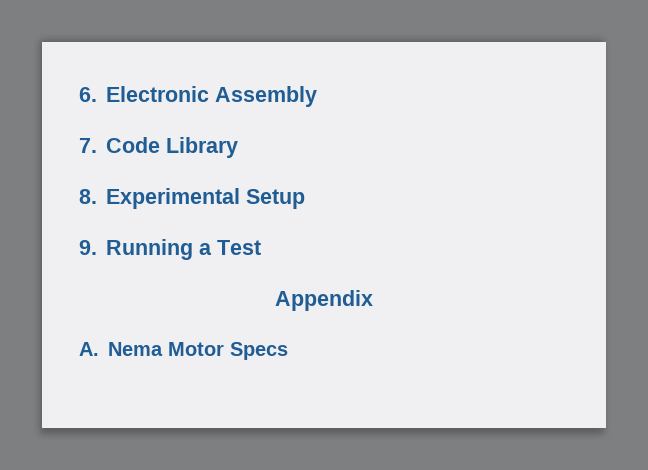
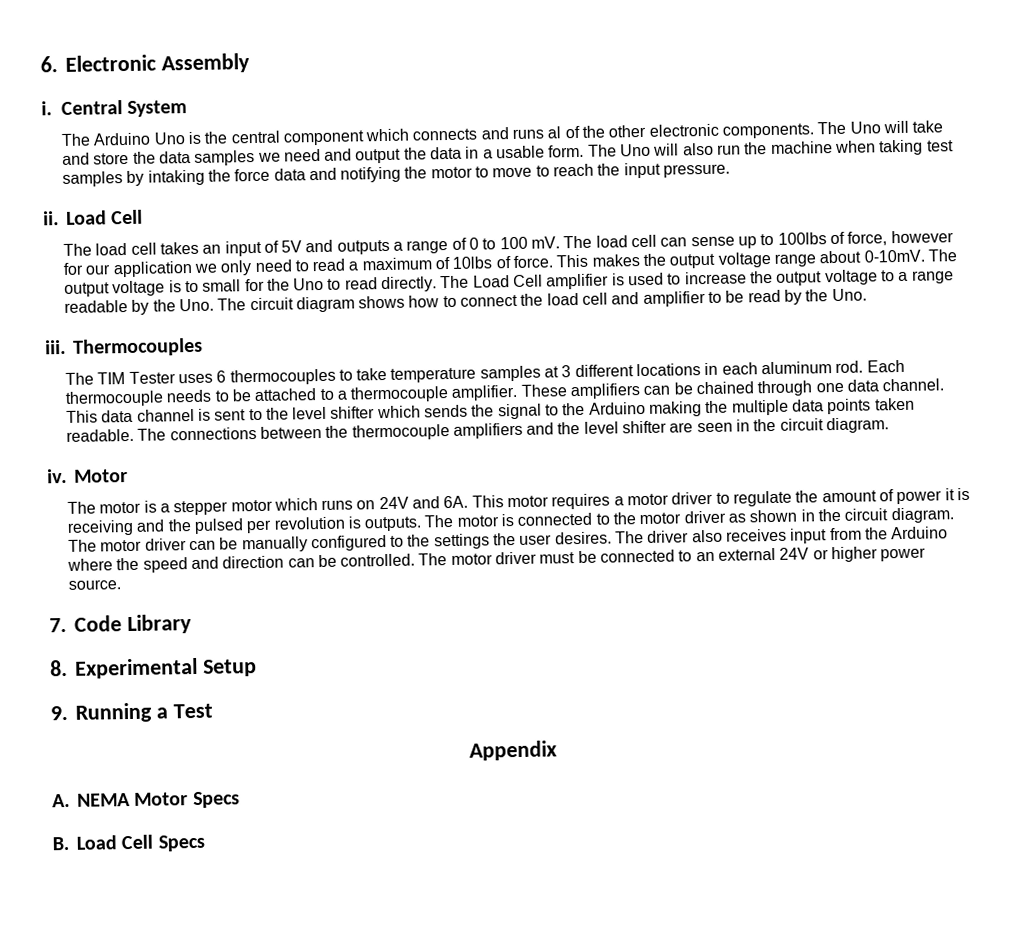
(317, 96) none -> [41,100,188,117] [60,120,944,147] [61,139,954,166] [61,162,731,188] [43,209,144,226] [62,230,954,257] [62,249,957,278] [63,269,954,297] [63,288,867,315] [45,337,203,357] [64,359,905,386] [64,378,945,407] [65,397,915,423] [65,417,890,442] [47,468,128,484] [66,487,970,516] [66,507,954,536] [67,526,949,553] [66,546,927,573] [67,579,121,590] // i. Central System // The Arduino Uno is the central component which connects and runs al of the other electronic components. The Uno will take and store the data samples we need and output the data in a usable form. The Uno will also run the machine when taking test samples by intaking the force data and notifying the motor to move to reach the input pressure. // ii. Load Cell // The load cell takes an input of 5V and outputs a range of 0 to 100 mV. The load cell can sense up to 100lbs of force, however for our application we only need to read a maximum of 10lbs of force. This makes the output voltage range about 0-10mV. The output voltage is to small for the Uno to read directly. The Load Cell amplifier is used to increase the output voltage to a range readable by the Uno. The circuit diagram shows how to connect the load cell and amplifier to be read by the Uno. // iii. Thermocouples // The TIM Tester uses 6 thermocouples to take temperature samples at 3 different locations in each aluminum rod. Each thermocouple needs to be attached to a thermocouple amplifier. These amplifiers can be chained through one data channel. This data channel is sent to the level shifter which sends the signal to the Arduino making the multiple data points taken readable. The connections between the thermocouple amplifiers and the level shifter are seen in the circuit diagram. // iv. Motor // The motor is a stepper motor which runs on 24V and 6A. This motor requires a motor driver to regulate the amount of power it is receiving and the pulsed per revolution is outputs. The motor is connected to the motor driver as shown in the circuit diagram. The motor driver can be manually configured to the settings the user desires. The driver also receives input from the Arduino where the speed and direction can be controlled. The motor driver must be connected to an external 24V or higher power source.
[107,342,163,356] Nema -> [77,793,131,807] NEMA
(288, 351) none -> [52,834,205,852] // B. Load Cell Specs

